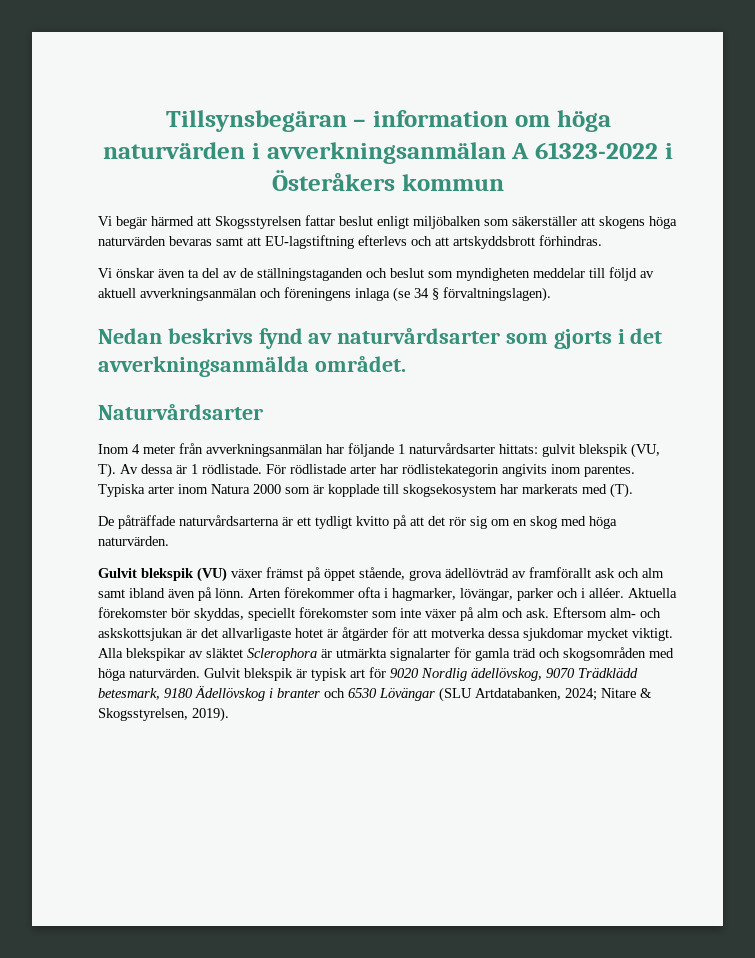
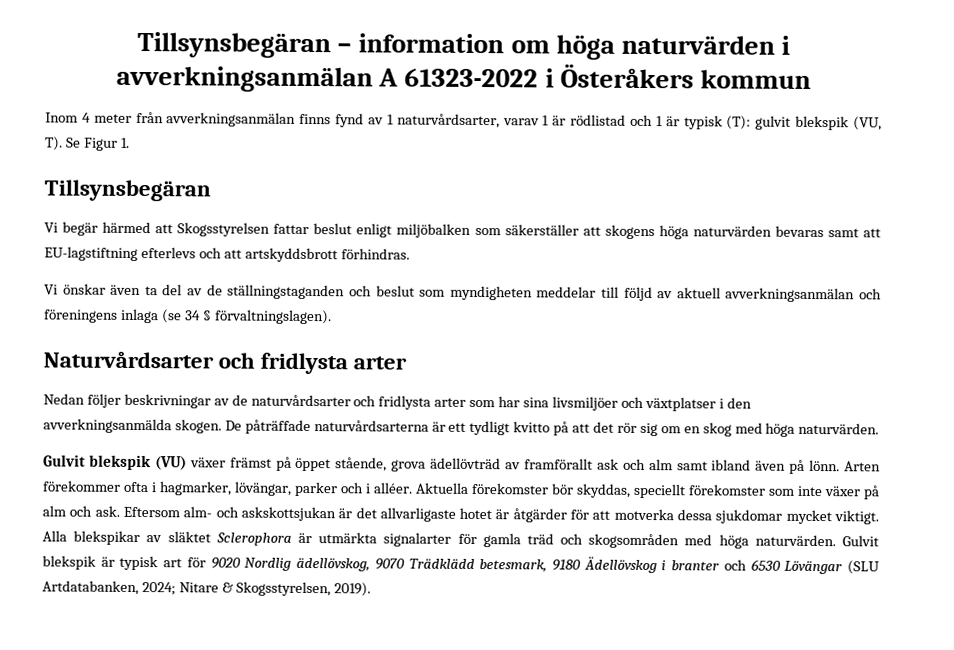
(504, 182) none -> [45,111,883,131] [45,136,130,151] [44,179,211,202] // Inom 4 meter från avverkningsanmälan finns fynd av 1 naturvårdsarter, varav 1 är rödlistad och 1 är typisk (T): gulvit blekspik (VU, T). Se Figur 1. // Tillsynsbegäran
[98,327,663,349] [98,355,406,377] [98,403,263,420] [98,443,660,458] [98,463,635,478] [98,483,633,498] Nedan beskrivs fynd av naturvårdsarter som gjorts i det avverkningsanmälda området. // Naturvårdsarter // Inom 4 meter från avverkningsanmälan har följande 1 naturvårdsarter hittats: gulvit blekspik (VU, T). Av dessa är 1 rödlistade. För rödlistade arter har rödlistekategorin angivits inom parentes. Typiska arter inom Natura 2000 som är kopplade till skogsekosystem har markerats med (T). // -> [43,350,408,375] [43,393,752,412] [43,418,222,434] Naturvårdsarter och fridlysta arter // Nedan följer beskrivningar av de naturvårdsarter och fridlysta arter som har sina livsmiljöer och växtplatser i den avverkningsanmälda skogen.

